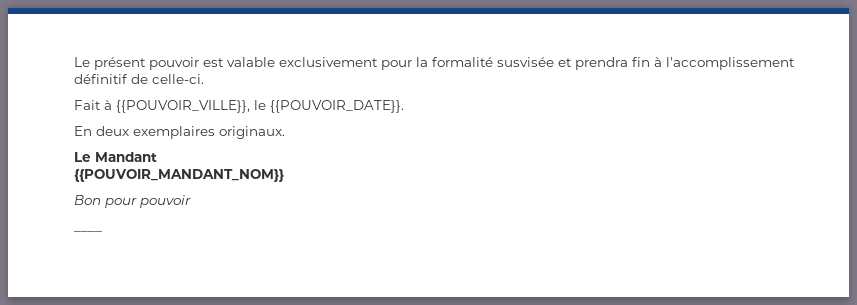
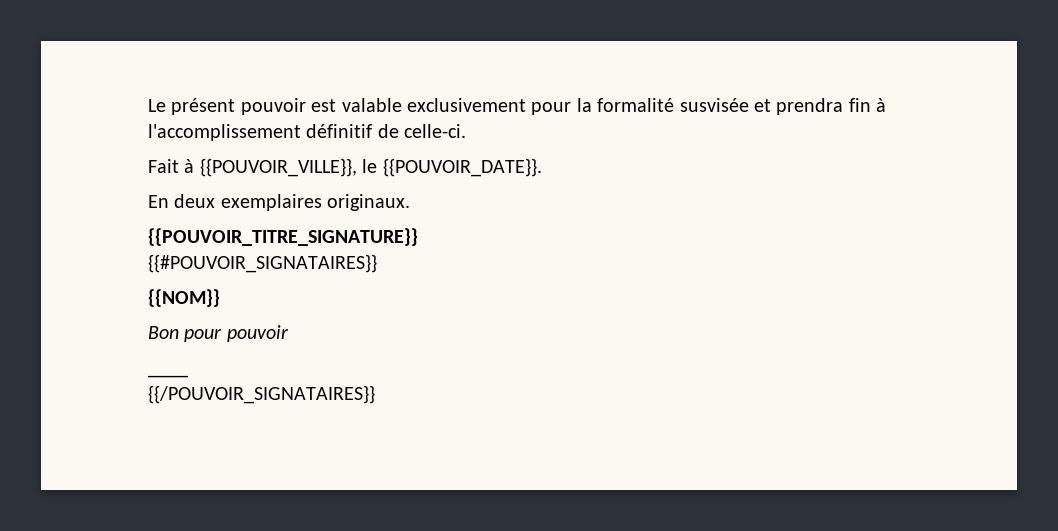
[74,152,157,162] [74,169,284,182] Le Mandant // {{POUVOIR_MANDANT_NOM}} -> [148,228,418,246] [148,254,377,273] [148,289,220,307] {{POUVOIR_TITRE_SIGNATURE}} // {{#POUVOIR_SIGNATAIRES}} // {{NOM}}
(102, 231) none -> [148,385,375,404] // {{/POUVOIR_SIGNATAIRES}}

